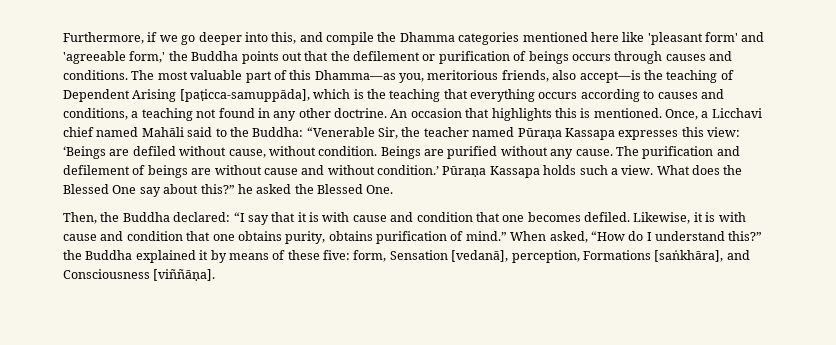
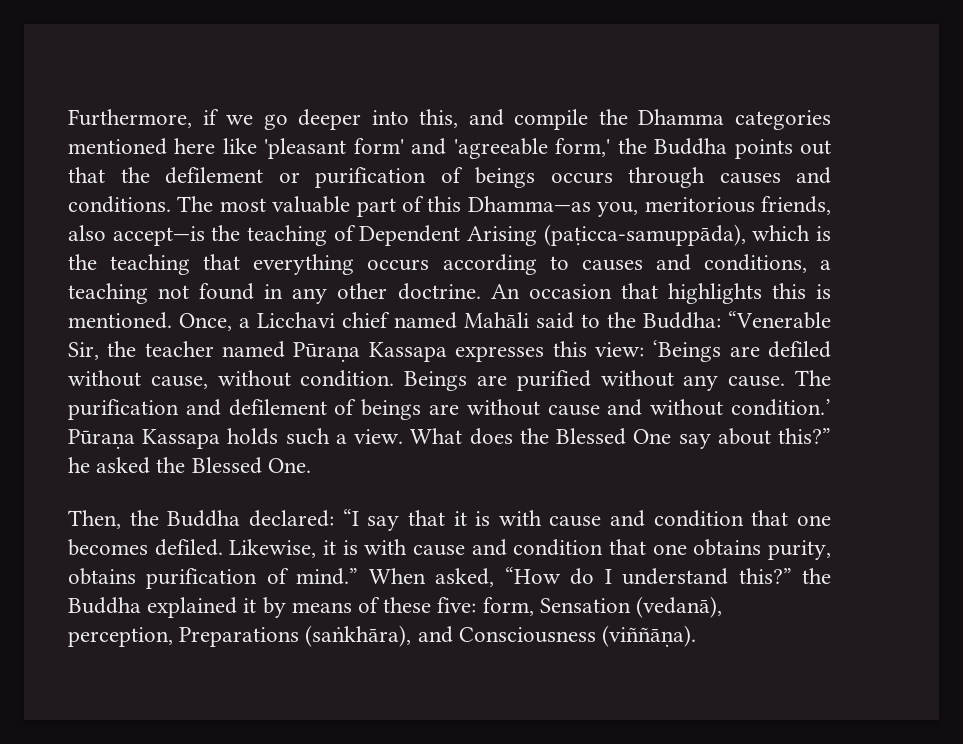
[179,89,310,102] [paṭicca-samuppāda], -> [543,224,746,246] (paṭicca-samuppāda),
[451,250,724,263] [vedanā], perception, Formations [saṅkhāra], -> [636,596,723,618] [68,625,412,647] (vedanā), perception, Preparations (saṅkhāra),
[153,269,216,281] [viññāṇa]. -> [602,625,697,647] (viññāṇa).

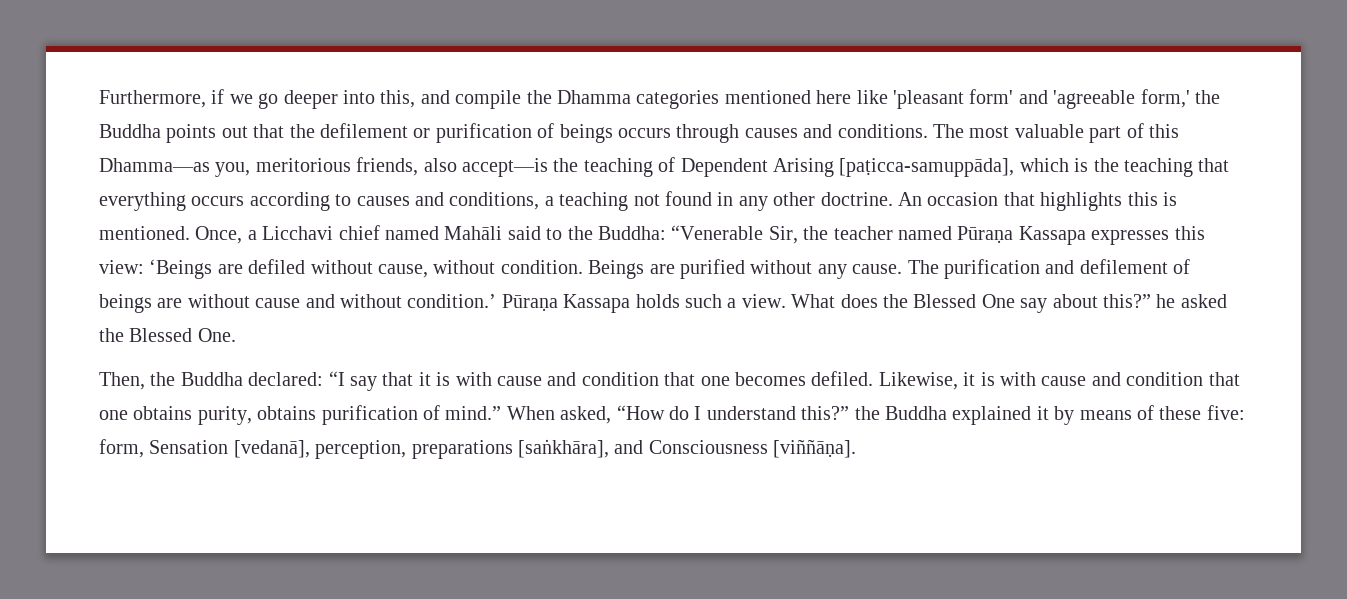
[543,224,746,246] (paṭicca-samuppāda), -> [839,158,1015,177] [paṭicca-samuppāda],
[636,596,723,618] [68,625,412,647] (vedanā), perception, Preparations (saṅkhāra), -> [233,439,609,459] [vedanā], perception, preparations [saṅkhāra],
[602,625,697,647] (viññāṇa). -> [773,439,857,458] [viññāṇa].

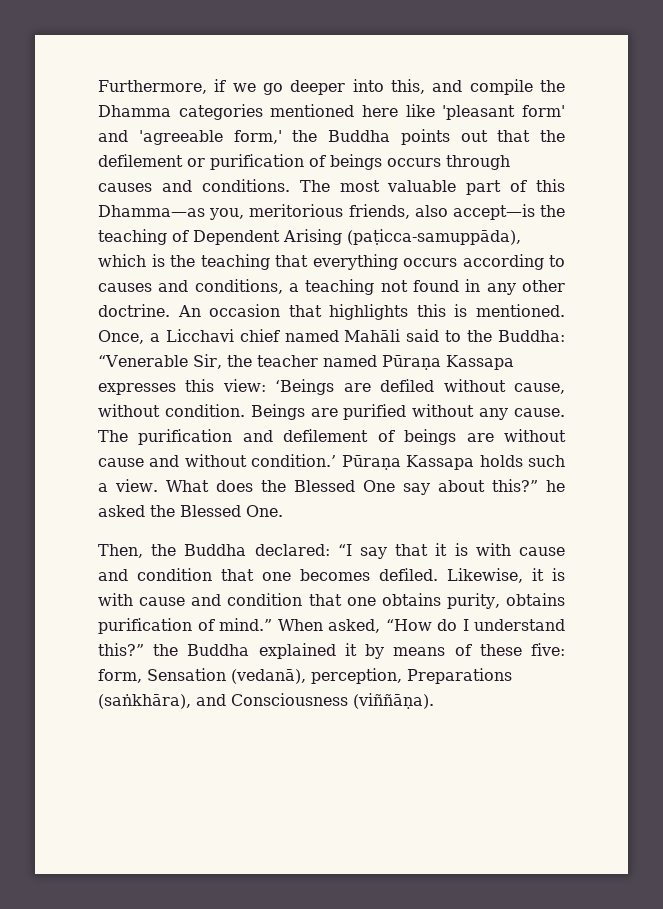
[839,158,1015,177] [paṭicca-samuppāda], -> [347,229,521,245] (paṭicca-samuppāda),
[233,439,609,459] [vedanā], perception, preparations [saṅkhāra], -> [231,668,512,684] [98,694,191,709] (vedanā), perception, Preparations (saṅkhāra),
[773,439,857,458] [viññāṇa]. -> [353,693,434,709] (viññāṇa).

